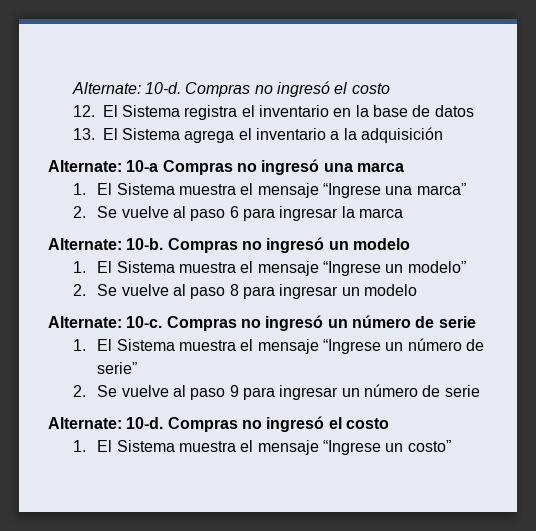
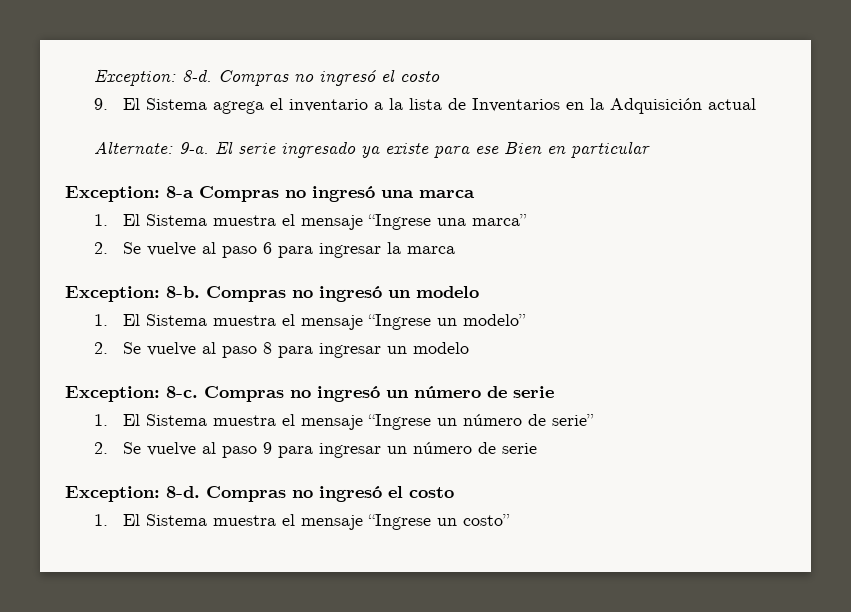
[71,81,390,97] [72,105,474,120] [72,128,181,140] Alternate: 10-d. Compras no ingresó el costo // 12. El Sistema registra el inventario en la base de datos // 13. El Sistema -> [93,69,440,86] [93,98,207,110] Exception: 8-d. Compras no ingresó el costo // 9. El Sistema
[360,127,443,143] [48,160,159,172] adquisición // Alternate: 10-a -> [408,98,756,114] [93,141,650,158] [65,186,194,202] lista de Inventarios en la Adquisición actual // Alternate: 9-a. El serie ingresado ya existe para ese Bien en particular // Exception: 8-a
[48,238,164,250] Alternate: 10-b. -> [65,286,200,302] Exception: 8-b.
[48,316,163,328] Alternate: 10-c. -> [65,386,198,402] Exception: 8-c.
[48,417,164,429] Alternate: 10-d. -> [65,486,200,502] Exception: 8-d.

